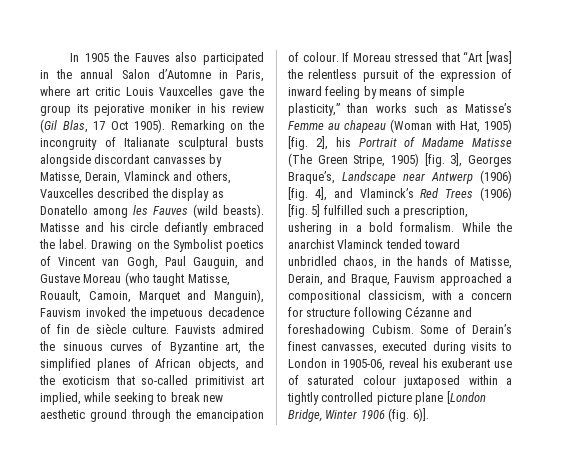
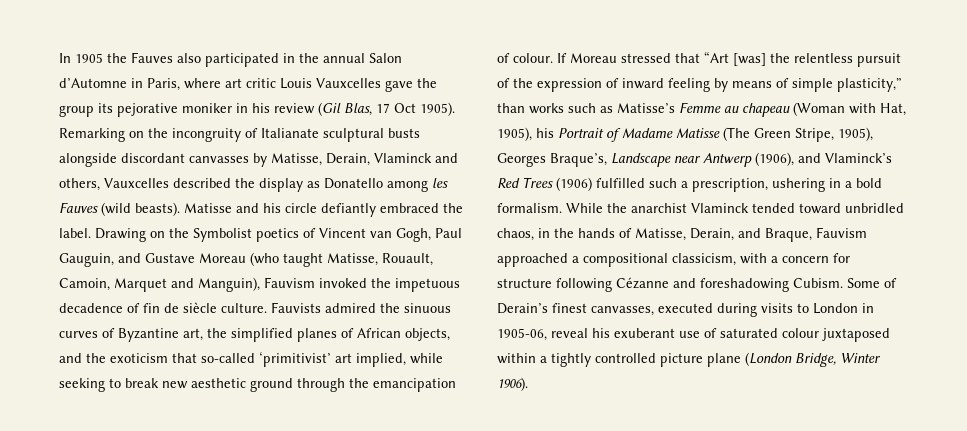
[195,376,245,388] primitivist -> [259,351,331,367] ‘primitivist’
[484,119,512,133] [288,136,328,150] 1905) [fig. 2], -> [497,127,532,141] 1905),
[391,153,463,167] 1905) [fig. 3], -> [838,127,873,141] 1905),
[480,170,512,184] [288,187,327,201] (1906) [fig. 4], -> [755,152,794,166] (1906),
[288,204,321,218] [fig. 5] -> (592, 184) none
[446,391,486,404] [London -> [745,352,792,366] (London
[360,408,429,422] 1906 (fig. 6)]. -> [497,377,528,391] 1906).

